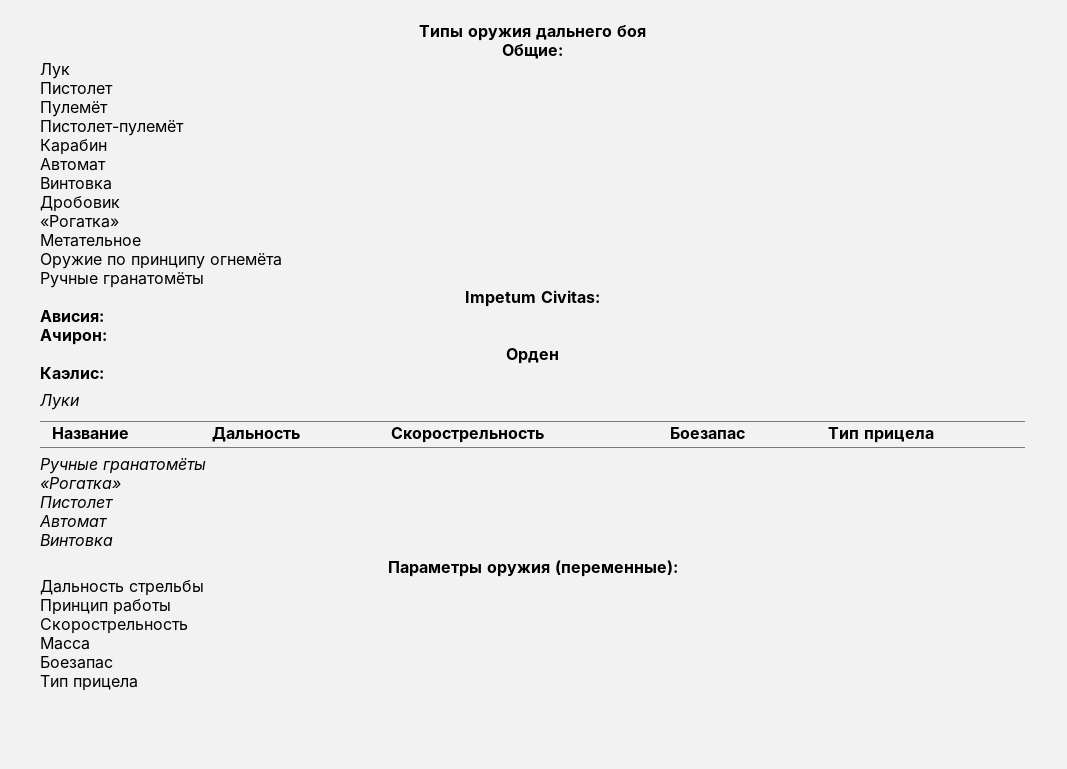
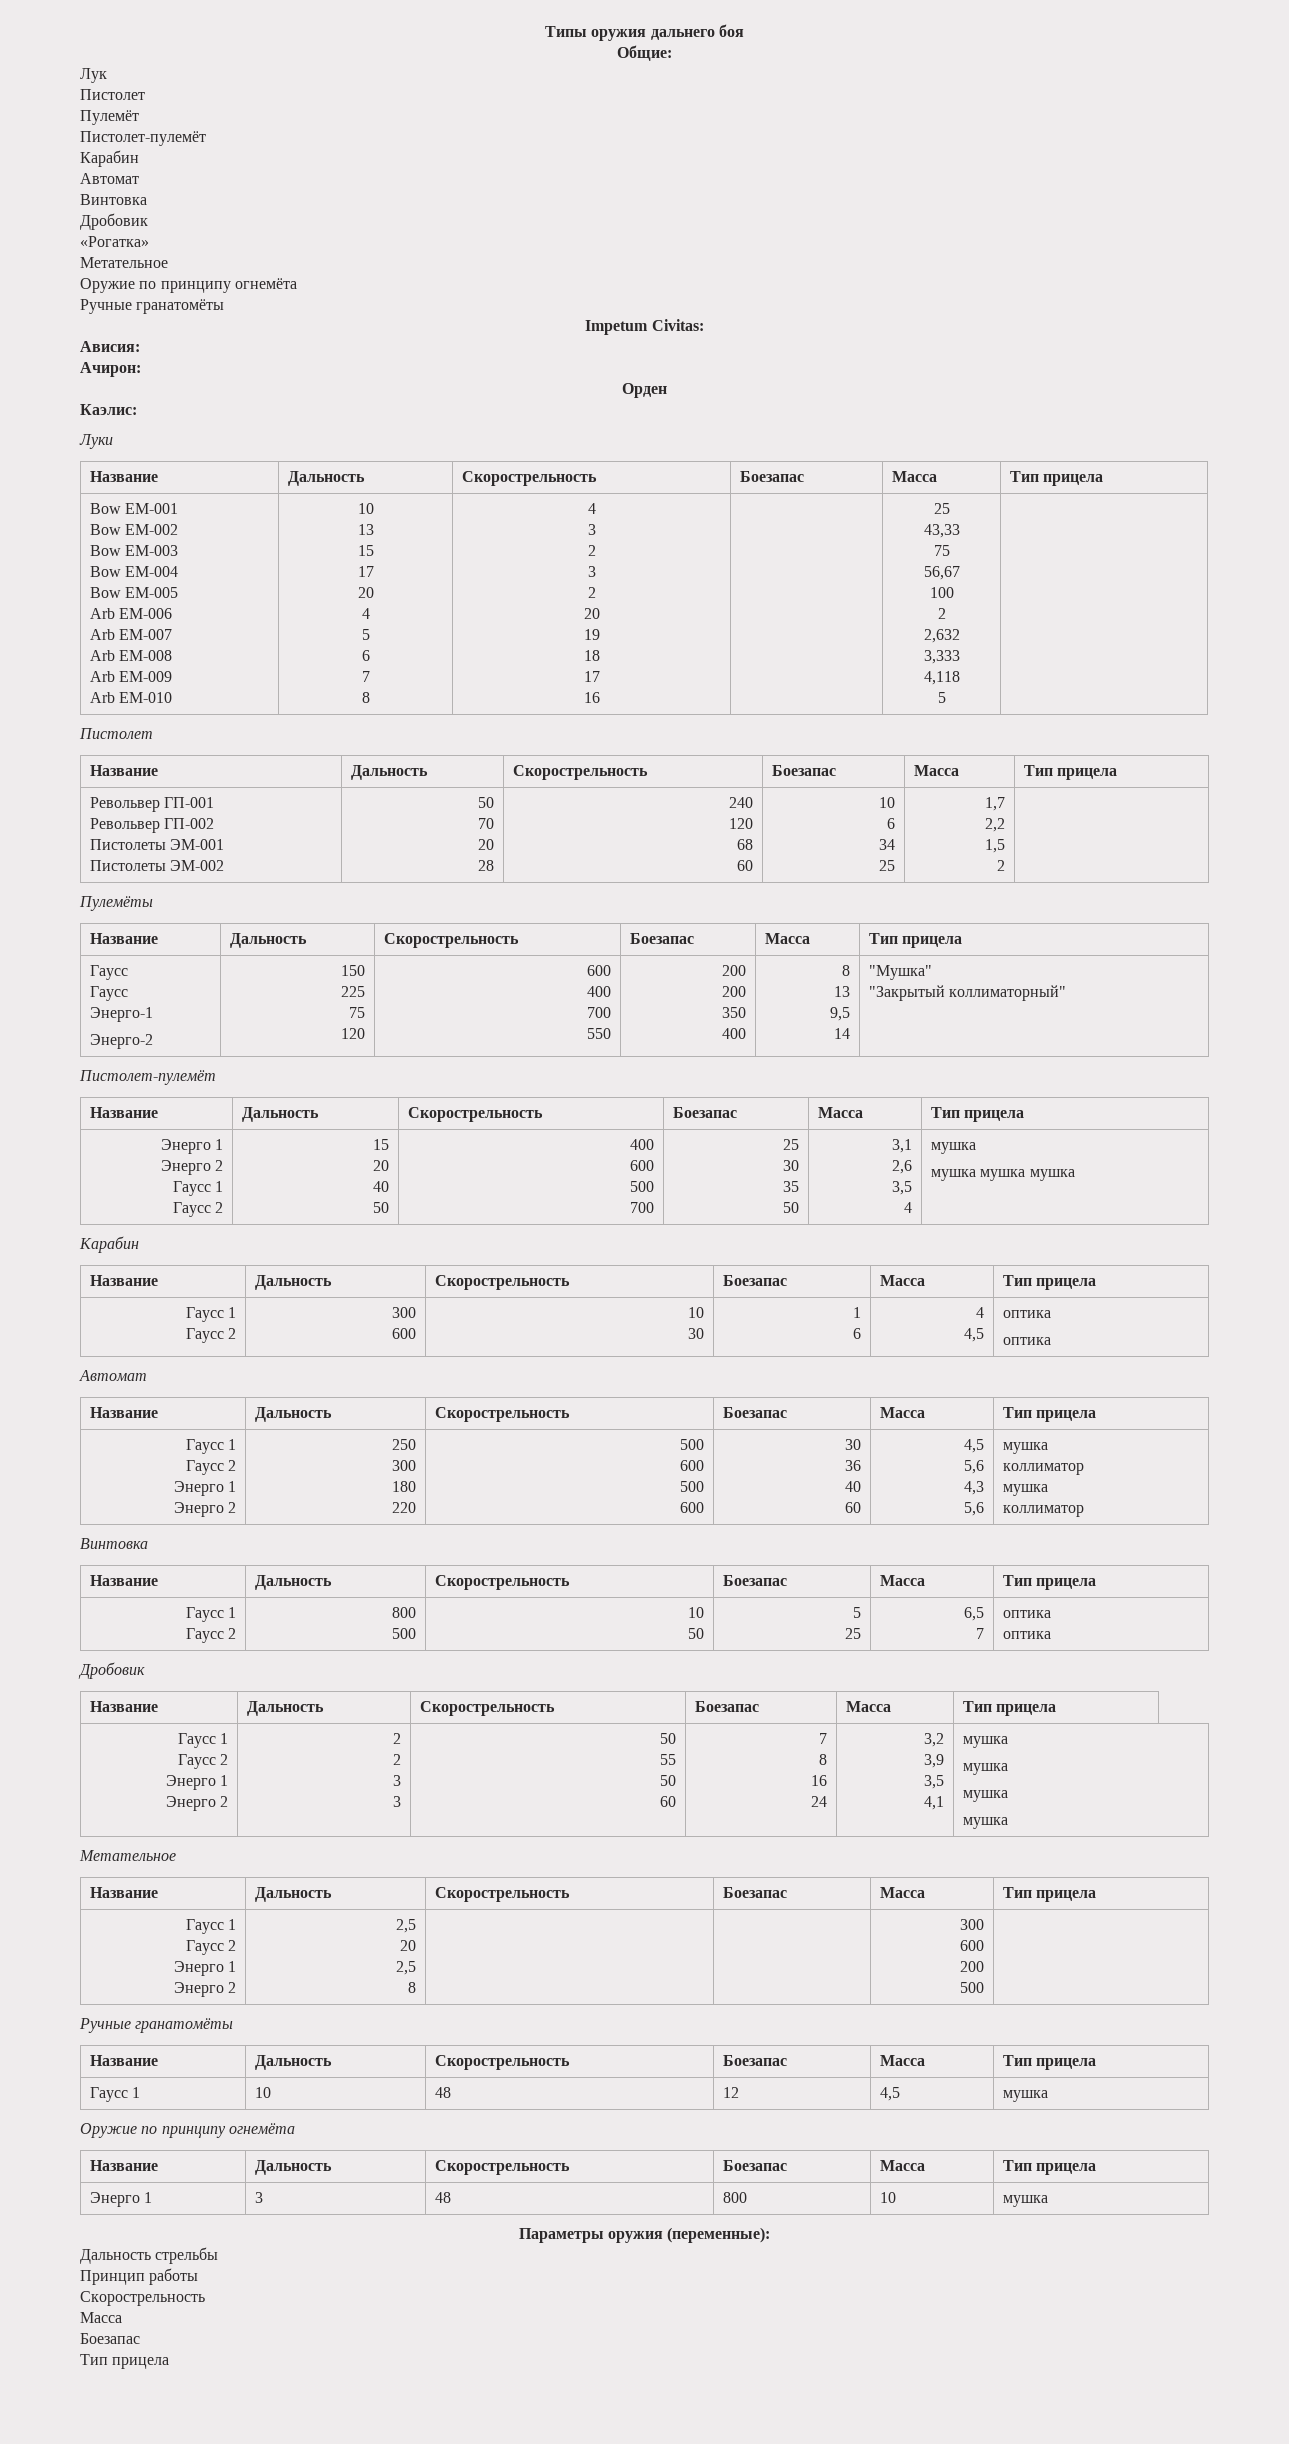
[828,427,935,443] [40,458,206,474] [40,477,121,489] [40,496,114,508] [39,515,108,527] [40,534,113,546] | Тип прицела // Ручные гранатомёты // «Рогатка» // Пистолет // Автомат // Винтовка -> [891,471,937,482] [1009,471,1104,486] [89,503,179,514] [89,524,179,535] [89,545,179,556] [89,566,179,577] [89,587,179,598] [89,608,173,619] [89,629,173,640] [89,650,173,661] [89,671,173,682] [89,692,173,703] [357,503,374,514] [357,524,374,535] [357,545,374,556] [357,566,374,577] [357,587,374,598] [361,608,370,619] [361,629,370,640] [361,650,370,661] [361,671,370,682] [361,692,370,703] [587,503,596,514] [587,524,596,535] [587,545,596,556] [587,566,596,577] [587,587,596,598] [583,608,600,619] [583,629,600,640] [583,650,600,661] [583,671,600,682] [583,692,600,703] [933,503,950,514] [923,524,960,538] [933,545,950,556] [923,566,960,580] [929,587,954,598] [937,608,946,619] [923,629,960,643] [923,650,960,664] [923,671,960,685] [937,692,946,703] [79,728,153,739] [89,765,158,776] [350,765,428,780] [512,765,648,780] [771,765,836,776] [913,765,959,776] [1023,765,1118,780] [89,797,215,812] [89,818,215,833] [89,839,225,850] [89,860,225,871] [478,797,495,808] [478,818,495,829] [478,839,495,850] [478,860,495,871] [729,797,754,808] [729,818,754,829] [737,839,754,850] [737,860,754,871] [879,797,896,808] [887,818,896,829] [879,839,896,850] [879,860,896,871] [985,797,1006,811] [985,818,1006,832] [985,839,1006,853] [997,860,1006,871] [79,896,153,911] [89,933,158,944] [229,933,307,948] [383,933,519,948] [629,933,694,944] [764,933,810,944] [868,933,963,948] [89,965,128,980] [89,986,128,1001] [89,1007,153,1022] [89,1034,153,1049] [341,965,366,976] [341,986,366,997] [349,1007,366,1018] [341,1028,366,1039] [587,965,612,976] [587,986,612,997] [587,1007,612,1018] [587,1028,612,1039] [722,965,747,976] [722,986,747,997] [722,1007,747,1018] [722,1028,747,1039] [842,965,851,976] [834,986,851,997] [830,1007,851,1021] [834,1028,851,1039] [868,965,932,980] [868,985,1067,1001] [79,1070,216,1085] [89,1107,158,1118] [241,1107,319,1122] [407,1107,543,1122] [672,1107,737,1118] [817,1107,863,1118] [930,1107,1025,1122] [160,1139,224,1154] [160,1160,224,1175] [172,1181,224,1196] [172,1202,224,1217] [373,1139,390,1150] [373,1160,390,1171] [373,1181,390,1192] [373,1202,390,1213] [630,1139,655,1150] [630,1160,655,1171] [630,1181,655,1192] [630,1202,655,1213] [783,1139,800,1150] [783,1160,800,1171] [783,1181,800,1192] [783,1202,800,1213] [892,1139,913,1153] [892,1160,913,1174] [892,1181,913,1195] [904,1202,913,1213] [930,1142,976,1154] [930,1169,1075,1181] [79,1236,139,1253] [89,1275,158,1286] [254,1275,332,1290] [434,1275,570,1290] [722,1275,787,1286] [879,1275,925,1286] [1002,1275,1097,1290] [185,1307,237,1322] [185,1328,237,1343] [392,1307,417,1318] [392,1328,417,1339] [688,1307,705,1318] [688,1328,705,1339] [853,1307,862,1318] [853,1328,862,1339] [976,1307,985,1318] [964,1328,985,1342] [1002,1310,1051,1318] [1002,1337,1051,1345] [79,1370,147,1381] [89,1407,158,1418] [254,1407,332,1422] [434,1407,570,1422] [722,1407,787,1418] [879,1407,925,1418] [1002,1407,1097,1422] [185,1439,237,1454] [185,1460,237,1475] [173,1481,237,1496] [173,1502,237,1517] [392,1439,417,1450] [392,1460,417,1471] [392,1481,417,1492] [392,1502,417,1513] [680,1439,705,1450] [680,1460,705,1471] [680,1481,705,1492] [680,1502,705,1513] [845,1439,862,1450] [845,1460,862,1471] [845,1481,862,1492] [845,1502,862,1513] [964,1439,985,1453] [964,1460,985,1474] [964,1481,985,1495] [964,1502,985,1516] [1002,1442,1048,1454] [1002,1463,1084,1475] [1002,1484,1048,1496] [1002,1505,1084,1517] [80,1538,148,1549] [89,1575,158,1586] [254,1575,332,1590] [434,1575,570,1590] [722,1575,787,1586] [879,1575,925,1586] [1002,1575,1097,1590] [185,1607,237,1622] [185,1628,237,1643] [392,1607,417,1618] [392,1628,417,1639] [688,1607,705,1618] [688,1628,705,1639] [853,1607,862,1618] [845,1628,862,1639] [964,1607,985,1621] [976,1628,985,1639] [1002,1610,1051,1618] [1002,1631,1051,1639] [78,1662,145,1679] [89,1701,158,1712] [246,1701,324,1716] [419,1701,555,1716] [694,1701,759,1712] [845,1701,891,1712] [962,1701,1057,1716] [177,1733,229,1748] [177,1754,229,1769] [165,1775,229,1790] [165,1796,229,1811] [393,1733,402,1744] [393,1754,402,1765] [393,1775,402,1786] [393,1796,402,1807] [660,1733,677,1744] [660,1754,677,1765] [660,1775,677,1786] [660,1796,677,1807] [819,1733,828,1744] [819,1754,828,1765] [811,1775,828,1786] [811,1796,828,1807] [924,1733,945,1747] [924,1754,945,1768] [924,1775,945,1789] [924,1796,945,1810] [962,1736,1008,1748] [962,1763,1008,1775] [962,1790,1008,1802] [962,1817,1008,1829] [79,1850,176,1861] [89,1887,158,1898] [254,1887,332,1902] [434,1887,570,1902] [722,1887,787,1898] [879,1887,925,1898] [1002,1887,1097,1902] [185,1919,237,1934] [185,1940,237,1955] [173,1961,237,1976] [173,1982,237,1997] [396,1919,417,1933] [400,1940,417,1951] [396,1961,417,1975] [408,1982,417,1993] [960,1919,985,1930] [960,1940,985,1951] [960,1961,985,1972] [960,1982,985,1993] [79,2018,234,2033] [89,2055,158,2066] [254,2055,332,2070] [434,2055,570,2070] [722,2055,787,2066] [879,2055,925,2066] [1002,2055,1097,2070] [89,2087,141,2102] [254,2087,271,2098] [434,2087,451,2098] [722,2087,739,2098] [879,2087,900,2101] [1002,2090,1048,2102] [80,2123,295,2138] [89,2160,158,2171] [254,2160,332,2175] [434,2160,570,2175] [722,2160,787,2171] [879,2160,925,2171] [1002,2160,1097,2175] [89,2192,153,2207] [254,2192,263,2203] [434,2192,451,2203] [722,2192,747,2203] [879,2192,896,2203] [1002,2195,1048,2207] | Масса | Тип прицела // Bow EM-001 // Bow EM-002 // Bow EM-003 // Bow EM-004 // Bow EM-005 // Arb EM-006 // Arb EM-007 // Arb EM-008 // Arb EM-009 // Arb EM-010 | 10 // 13 // 15 // 17 // 20 // 4 // 5 // 6 // 7 // 8 | 4 // 3 // 2 // 3 // 2 // 20 // 19 // 18 // 17 // 16 | | 25 // 43,33 // 75 // 56,67 // 100 // 2 // 2,632 // 3,333 // 4,118 // 5 | // Пистолет // Название | Дальность | Скорострельность | Боезапас | Масса | Тип прицела // Револьвер ГП-001 // Револьвер ГП-002 // Пистолеты ЭМ-001 // Пистолеты ЭМ-002 | 50 // 70 // 20 // 28 | 240 // 120 // 68 // 60 | 10 // 6 // 34 // 25 | 1,7 // 2,2 // 1,5 // 2 | // Пулемёты // Название | Дальность | Скорострельность | Боезапас | Масса | Тип прицела // Гаусс // Гаусс // Энерго-1 // Энерго-2 | 150 // 225 // 75 // 120 | 600 // 400 // 700 // 550 | 200 // 200 // 350 // 400 | 8 // 13 // 9,5 // 14 | "Мушка" // "Закрытый коллиматорный" // Пистолет-пулемёт // Название | Дальность | Скорострельность | Боезапас | Масса | Тип прицела // Энерго 1 // Энерго 2 // Гаусс 1 // Гаусс 2 | 15 // 20 // 40 // 50 | 400 // 600 // 500 // 700 | 25 // 30 // 35 // 50 | 3,1 // 2,6 // 3,5 // 4 | мушка // мушка мушка мушка // Карабин // Название | Дальность | Скорострельность | Боезапас | Масса | Тип прицела // Гаусс 1 // Гаусс 2 | 300 // 600 | 10 // 30 | 1 // 6 | 4 // 4,5 | оптика // оптика // Автомат // Название | Дальность | Скорострельность | Боезапас | Масса | Тип прицела // Гаусс 1 // Гаусс 2 // Энерго 1 // Энерго 2 | 250 // 300 // 180 // 220 | 500 // 600 // 500 // 600 | 30 // 36 // 40 // 60 | 4,5 // 5,6 // 4,3 // 5,6 | мушка // коллиматор // мушка // коллиматор // Винтовка // Название | Дальность | Скорострельность | Боезапас | Масса | Тип прицела // Гаусс 1 // Гаусс 2 | 800 // 500 | 10 // 50 | 5 // 25 | 6,5 // 7 | оптика // оптика // Дробовик // Название | Дальность | Скорострельность | Боезапас | Масса | Тип прицела // Гаусс 1 // Гаусс 2 // Энерго 1 // Энерго 2 | 2 // 2 // 3 // 3 | 50 // 55 // 50 // 60 | 7 // 8 // 16 // 24 | 3,2 // 3,9 // 3,5 // 4,1 | мушка // мушка // мушка // мушка // Метательное // Название | Дальность | Скорострельность | Боезапас | Масса | Тип прицела // Гаусс 1 // Гаусс 2 // Энерго 1 // Энерго 2 | 2,5 // 20 // 2,5 // 8 | | | 300 // 600 // 200 // 500 | // Ручные гранатомёты // Название | Дальность | Скорострельность | Боезапас | Масса | Тип прицела // Гаусс 1 | 10 | 48 | 12 | 4,5 | мушка // Оружие по принципу огнемёта // Название | Дальность | Скорострельность | Боезапас | Масса | Тип прицела // Энерго 1 | 3 | 48 | 800 | 10 | мушка

